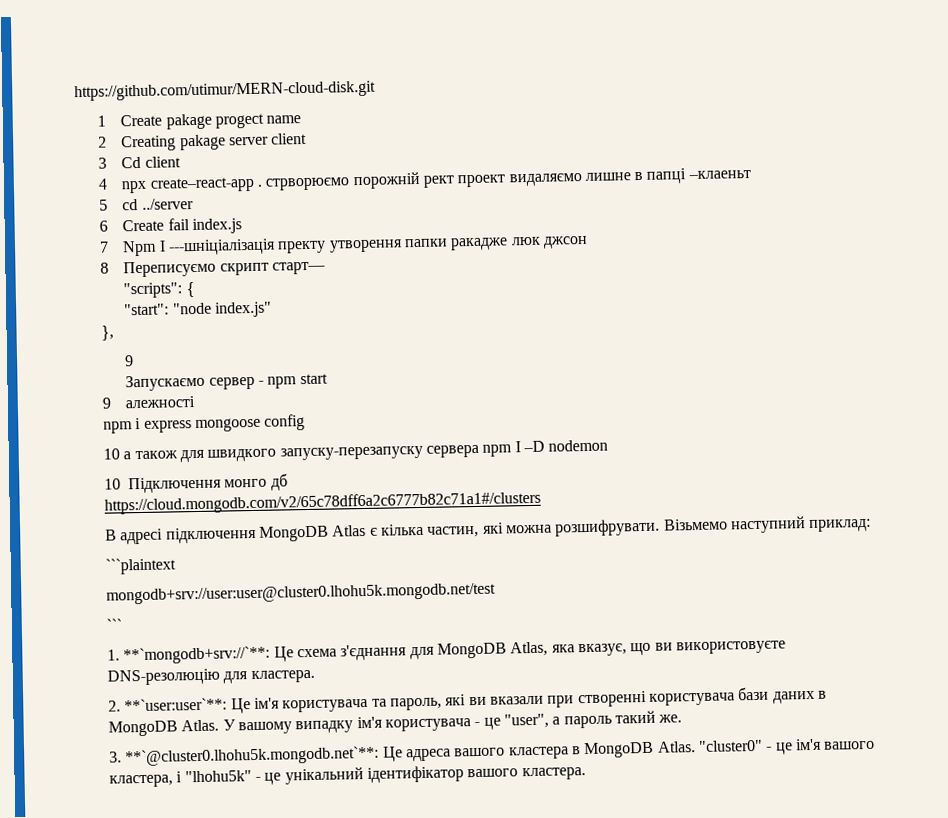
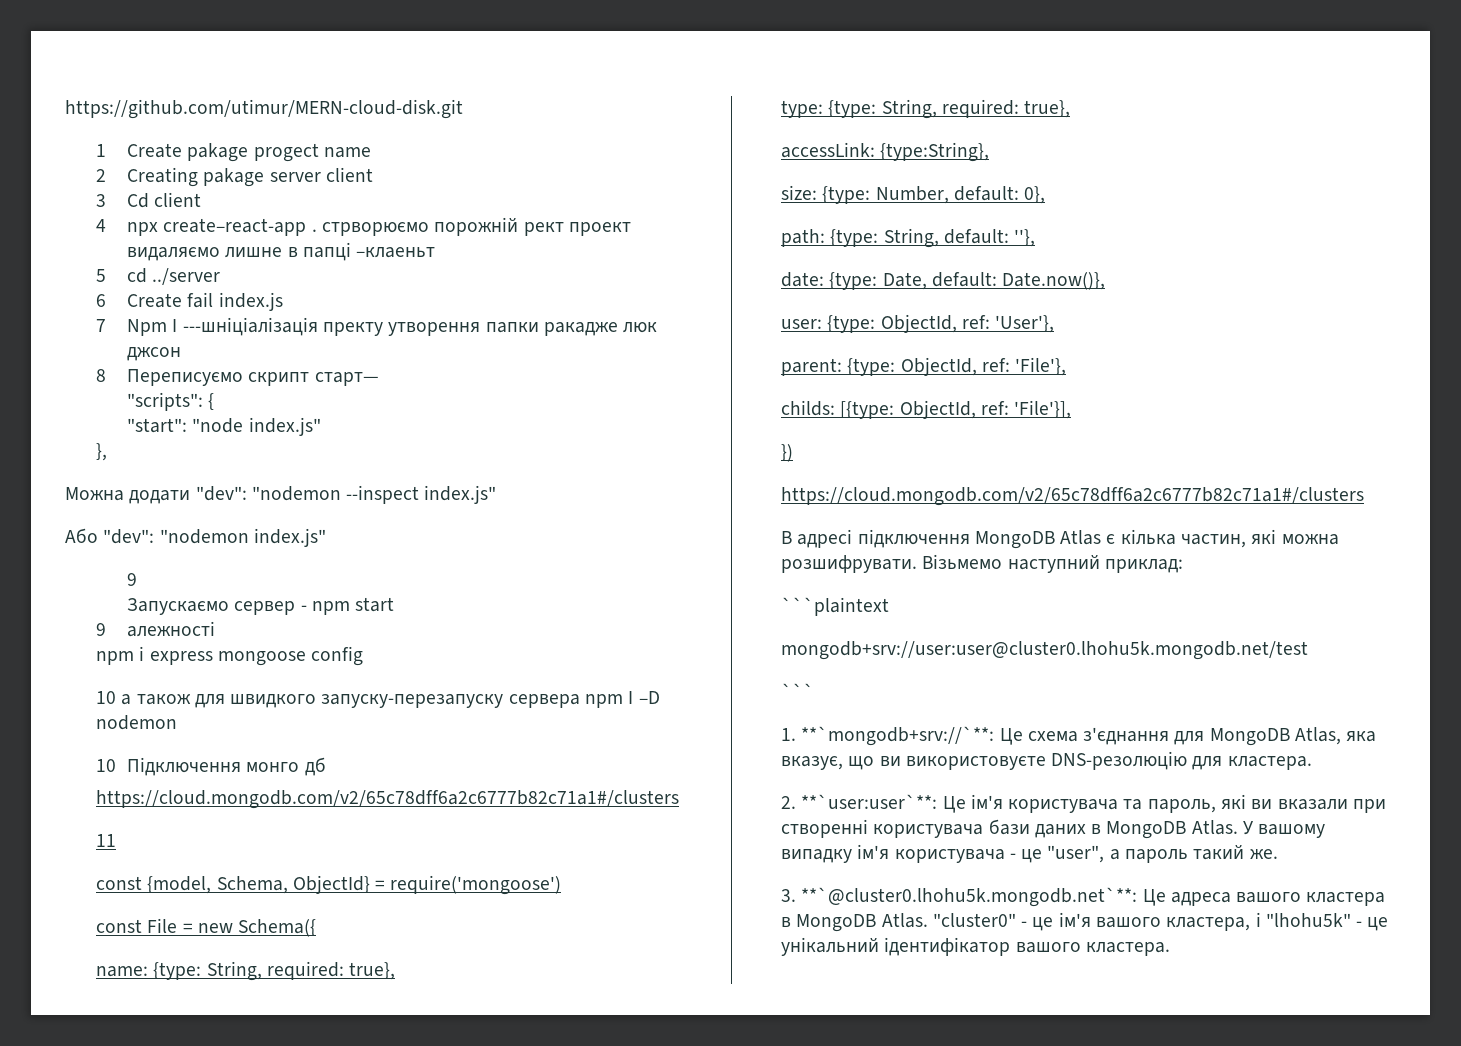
(115, 333) none -> [65,485,497,504] [65,528,326,547] // Можна додати "dev": "nodemon --inspect index.js" // Або "dev": "nodemon index.js"
(542, 502) none -> [96,834,117,847] [96,875,562,895] [96,918,317,937] [96,961,396,981] [781,99,1071,119] [781,142,990,162] [781,185,1046,204] [781,228,1036,248] [781,272,1106,290] [781,314,1055,333] [781,357,1067,376] [781,400,1072,419] [781,444,794,462] [781,487,1365,506] // 11 // const {model, Schema, ObjectId} = require('mongoose') // const File = new Schema({ // name: {type: String, required: true}, // type: {type: String, required: true}, // accessLink: {type:String}, // size: {type: Number, default: 0}, // path: {type: String, default: ''}, // date: {type: Date, default: Date.now()}, // user: {type: ObjectId, ref: 'User'}, // parent: {type: ObjectId, ref: 'File'}, // childs: [{type: ObjectId, ref: 'File'}], // }) // https://cloud.mongodb.com/v2/65c78dff6a2c6777b82c71a1#/clusters

